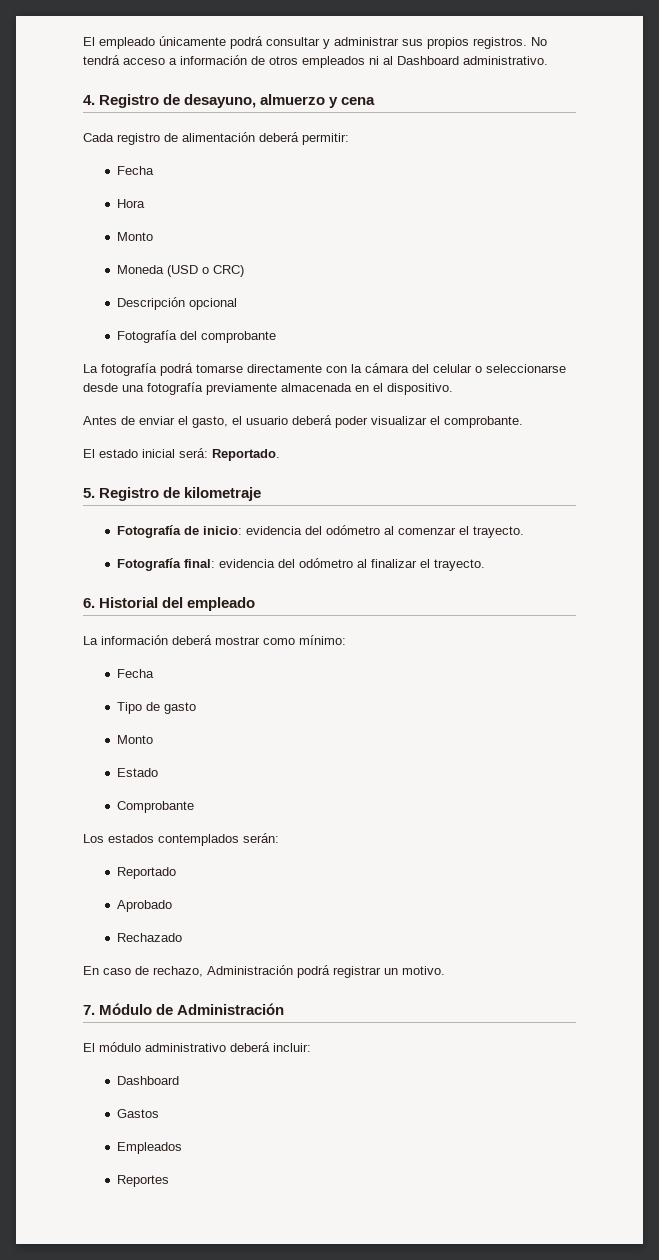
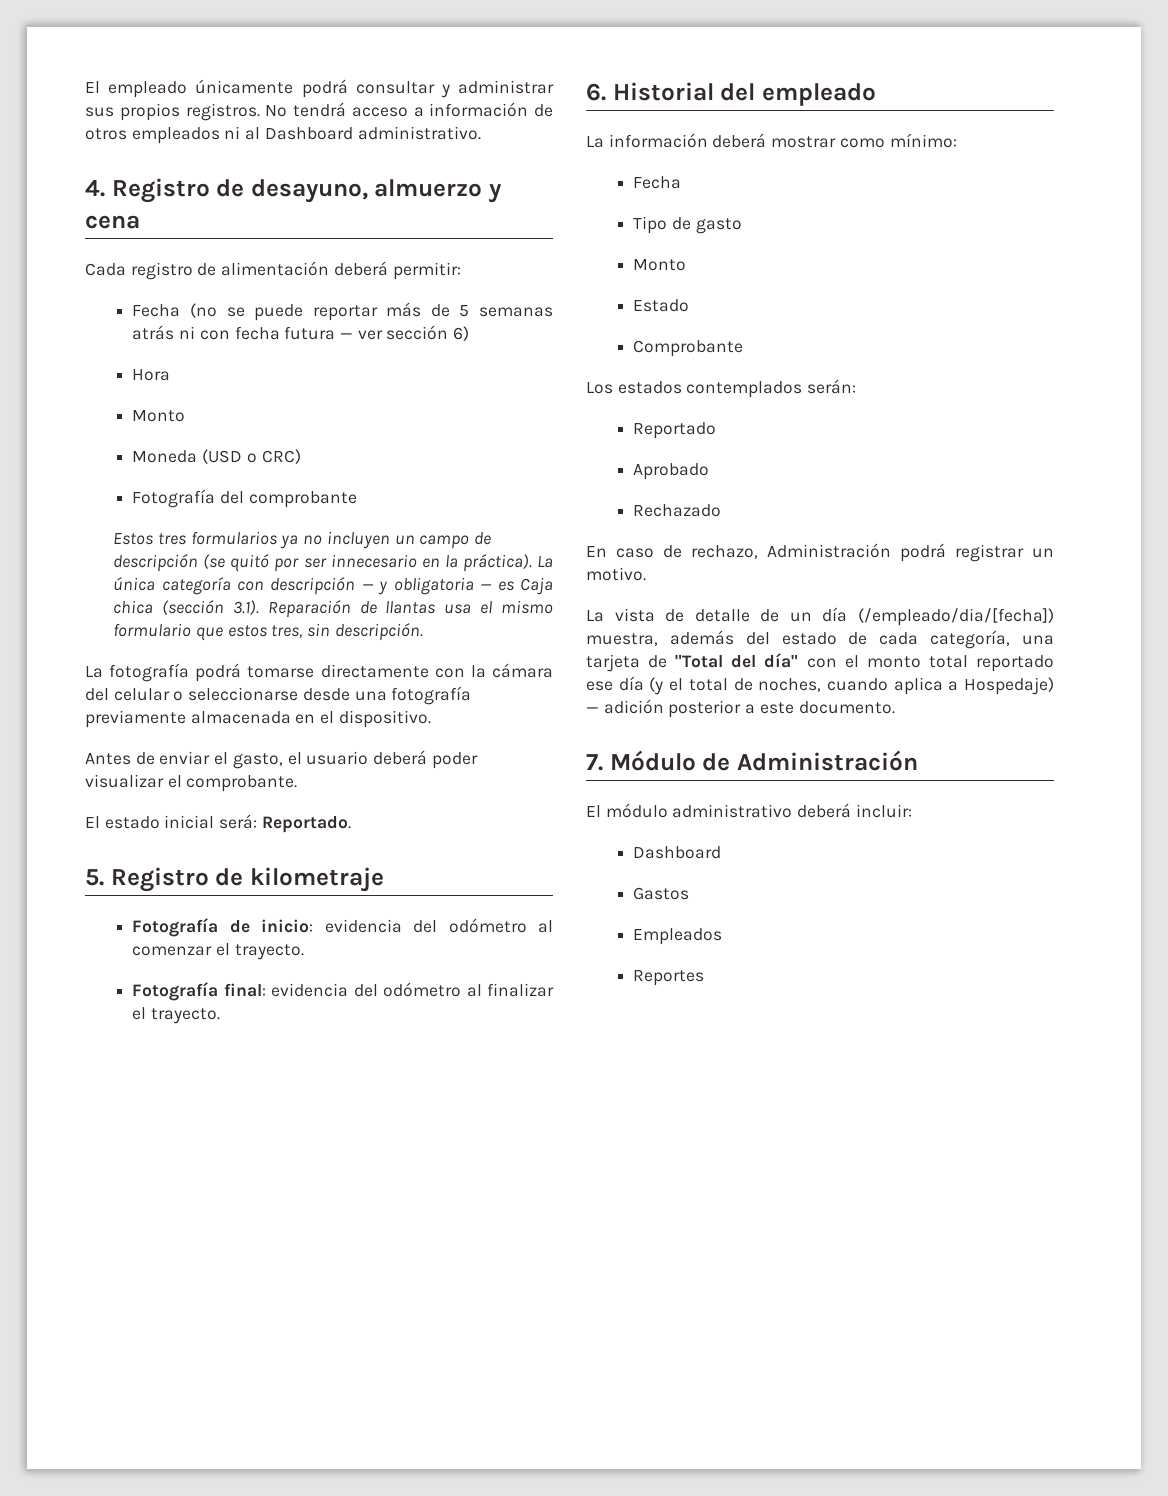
(154, 170) none -> [189,302,553,321] [132,325,470,341] (no se puede reportar más de 5 semanas atrás ni con fecha futura — ver sección 6)
[116,297,237,310] // Descripción opcional -> (301, 456) none
(276, 337) none -> [113,531,491,549] [113,554,554,572] [113,577,554,595] [113,600,553,618] [113,623,423,641] // Estos tres formularios ya no incluyen un campo de descripción (se quitó por ser innecesario en la práctica). La única categoría con descripción — y obligatoria — es Caja chica (sección 3.1). Reparación de llantas usa el mismo formulario que estos tres, sin descripción.
(445, 970) none -> [586,607,1054,626] [586,630,1054,649] [586,653,1054,672] [586,676,1054,695] [586,699,895,718] // La vista de detalle de un día (/empleado/dia/[fecha]) muestra, además del estado de cada categoría, una tarjeta de "Total del día" con el monto total reportado ese día (y el total de noches, cuando aplica a Hospedaje) — adición posterior a este documento.

